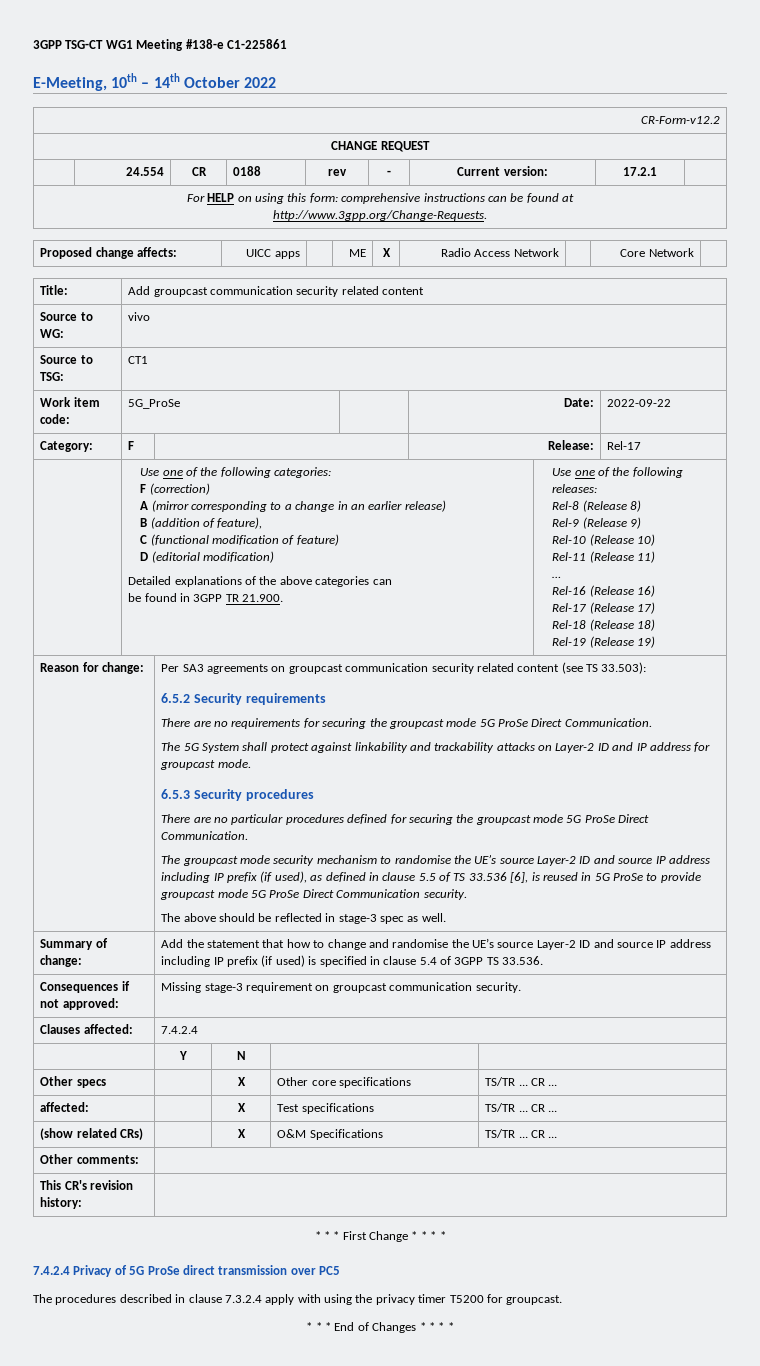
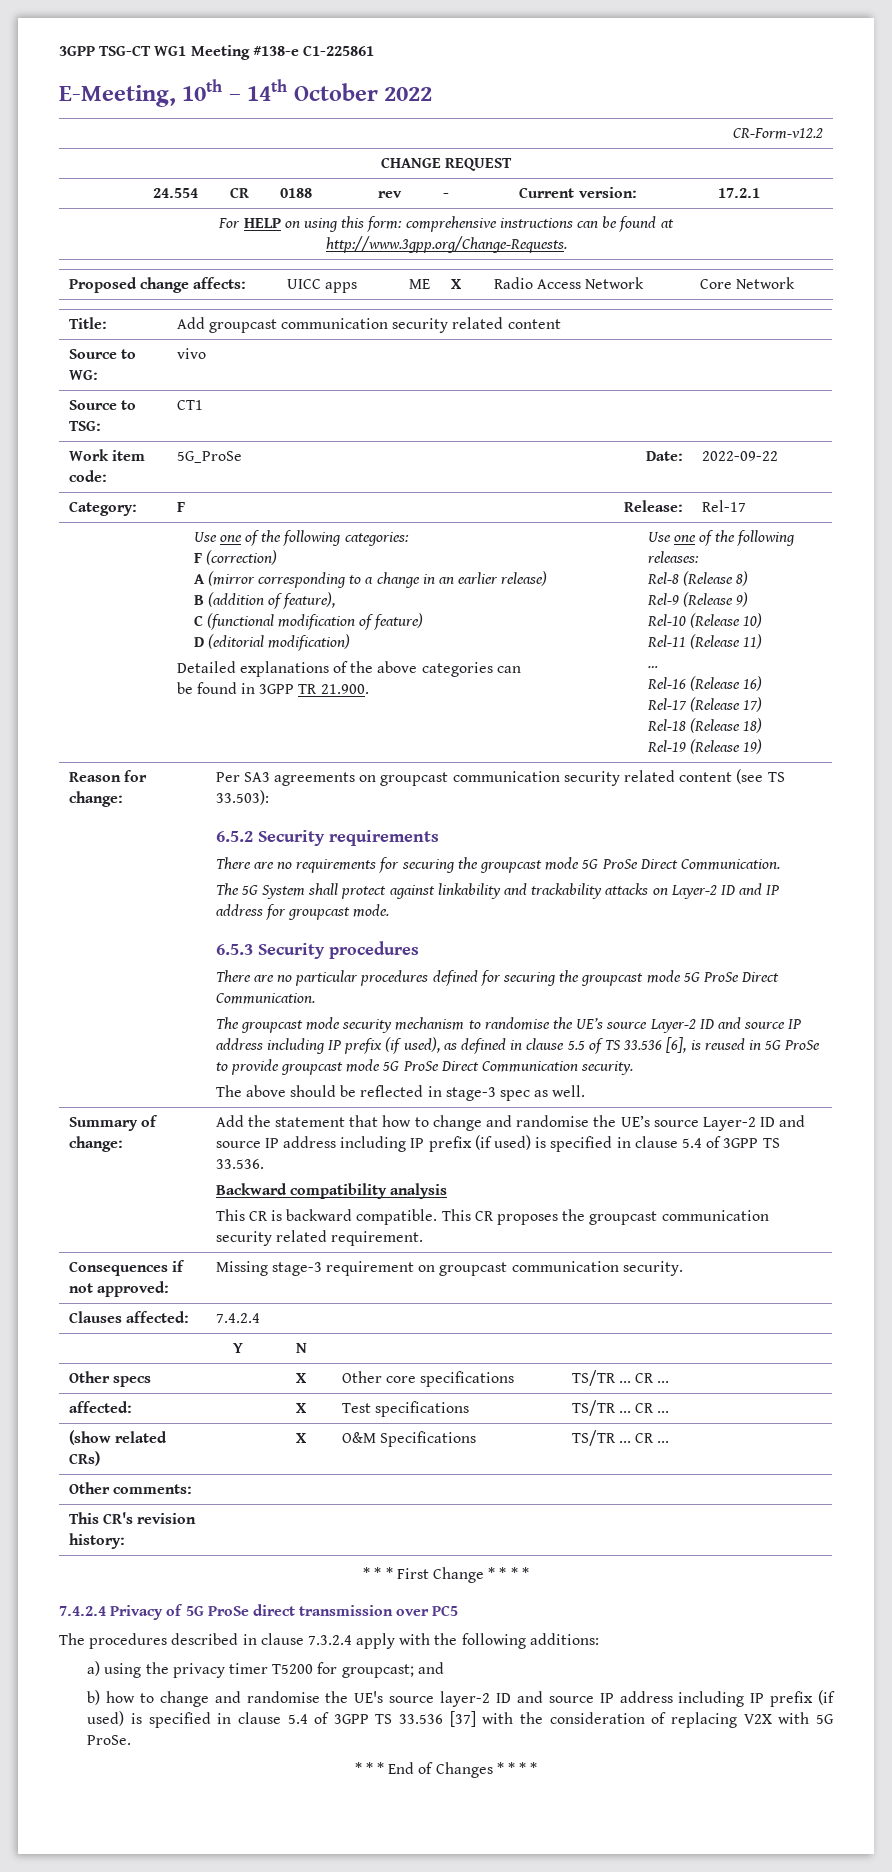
(544, 960) none -> [215,1183,448,1199] [215,1209,769,1225] [215,1230,424,1246] // Backward compatibility analysis // This CR is backward compatible. This CR proposes the groupcast communication security related requirement.
(321, 1298) none -> [434,1633,599,1649] [87,1661,101,1676] the following additions: // a)
[506,1295,563,1305] groupcast. -> [341,1662,444,1678] [87,1690,835,1707] [87,1711,834,1728] [87,1735,132,1745] groupcast; and // b) how to change and randomise the UE's source layer-2 ID and source IP address including IP prefix (if used) is specified in clause 5.4 of 3GPP TS 33.536 [37] with the consideration of replacing V2X with 5G ProSe.

